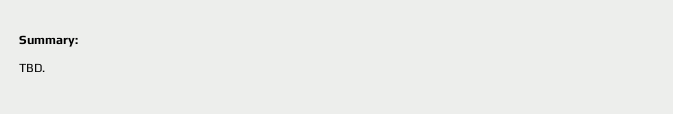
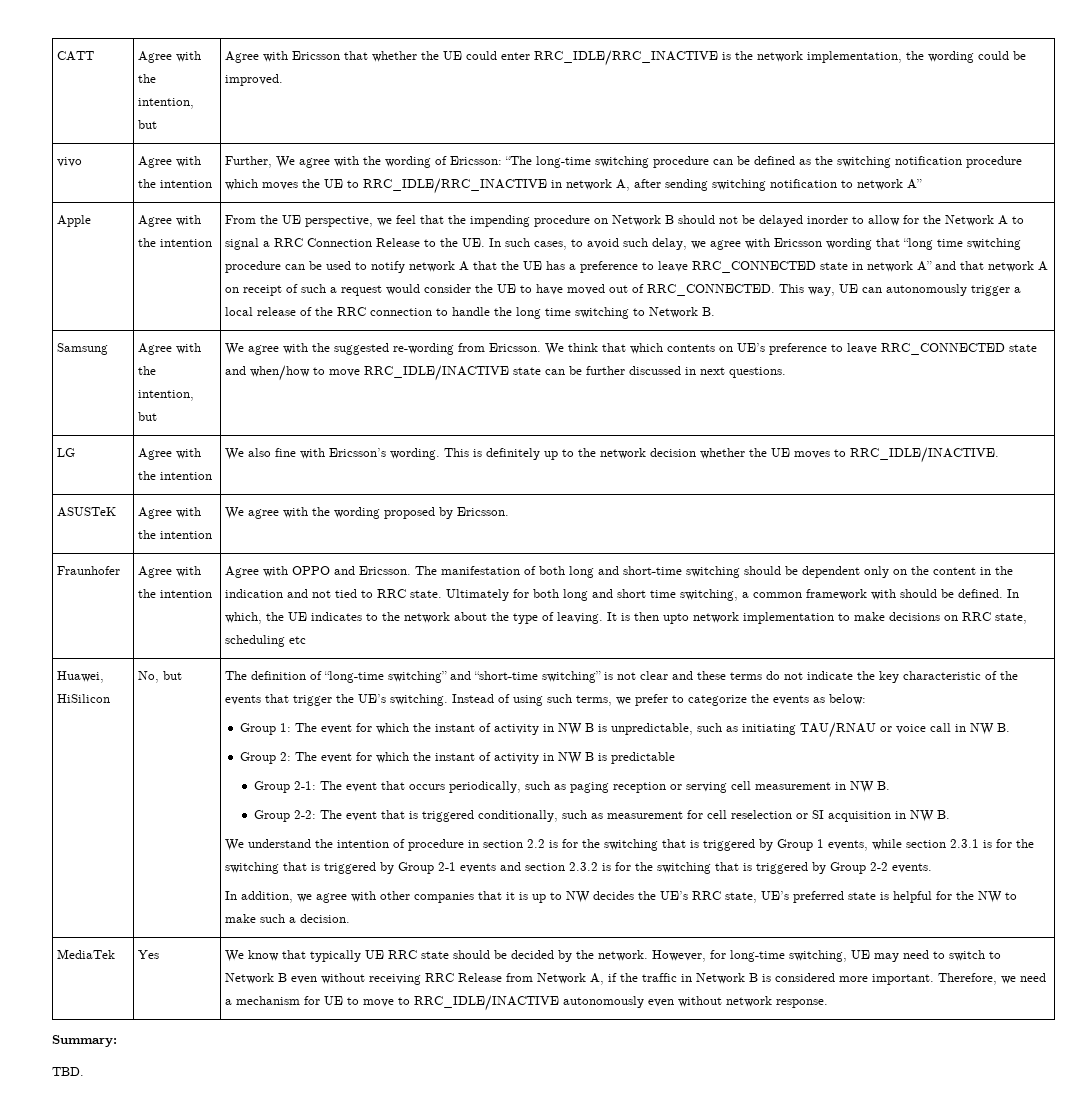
(19, 41) none -> [57,51,95,61] [138,51,202,63] [138,74,157,83] [138,98,195,109] [138,120,158,129] [225,50,1027,66] [225,74,284,86] [57,157,83,167] [138,156,202,168] [138,179,213,188] [225,156,1023,168] [225,178,923,194] [57,215,92,227] [138,215,202,227] [138,238,213,247] [225,215,1025,227] [225,238,1022,250] [225,261,1049,273] [225,284,1022,296] [225,307,716,319] [57,343,109,355] [138,343,202,355] [138,366,157,375] [138,390,195,401] [138,412,158,421] [225,343,1038,355] [225,365,787,381] [57,448,76,457] [138,448,202,460] [138,471,213,480] [225,447,1000,463] [57,507,117,517] [138,507,202,519] [138,530,213,539] [225,507,510,519] [57,566,121,575] [138,566,202,578] [138,589,213,598] [225,566,1014,578] [225,589,1020,601] [225,612,1028,624] [225,635,307,647] [57,671,105,683] [57,694,111,703] [138,671,183,683] [225,671,1019,683] [225,694,867,706] [239,722,1010,738] [239,752,675,764] [254,781,891,793] [254,810,951,822] [225,839,1035,851] [225,862,933,874] [225,891,1018,903] [225,914,351,923] [57,949,116,959] [138,950,160,959] [225,950,1002,962] [225,973,1047,985] [225,995,829,1011] CATT | Agree with the intention, but | Agree with Ericsson that whether the UE could enter RRC_IDLE/RRC_INACTIVE is the network implementation, the wording could be improved. // vivo | Agree with the intention | Further, We agree with the wording of Ericsson: “The long-time switching procedure can be defined as the switching notification procedure which moves the UE to RRC_IDLE/RRC_INACTIVE in network A, after sending switching notification to network A” // Apple | Agree with the intention | From the UE perspective, we feel that the impending procedure on Network B should not be delayed inorder to allow for the Network A to signal a RRC Connection Release to the UE. In such cases, to avoid such delay, we agree with Ericsson wording that “long time switching procedure can be used to notify network A that the UE has a preference to leave RRC_CONNECTED state in network A” and that network A on receipt of such a request would consider the UE to have moved out of RRC_CONNECTED. This way, UE can autonomously trigger a local release of the RRC connection to handle the long time switching to Network B. // Samsung | Agree with the intention, but | We agree with the suggested re-wording from Ericsson. We think that which contents on UE’s preference to leave RRC_CONNECTED state and when/how to move RRC_IDLE/INACTIVE state can be further discussed in next questions. // LG | Agree with the intention | We also fine with Ericsson’s wording. This is definitely up to the network decision whether the UE moves to RRC_IDLE/INACTIVE. // ASUSTeK | Agree with the intention | We agree with the wording proposed by Ericsson. // Fraunhofer | Agree with the intention | Agree with OPPO and Ericsson. The manifestation of both long and short-time switching should be dependent only on the content in the indication and not tied to RRC state. Ultimately for both long and short time switching, a common framework with should be defined. In which, the UE indicates to the network about the type of leaving. It is then upto network implementation to make decisions on RRC state, scheduling etc // Huawei, HiSilicon | No, but | The definition of “long-time switching” and “short-time switching” is not clear and these terms do not indicate the key characteristic of the events that trigger the UE’s switching. Instead of using such terms, we prefer to categorize the events as below: // Group 1: The event for which the instant of activity in NW B is unpredictable, such as initiating TAU/RNAU or voice call in NW B. // Group 2: The event for which the instant of activity in NW B is predictable // Group 2-1: The event that occurs periodically, such as paging reception or serving cell measurement in NW B. // Group 2-2: The event that is triggered conditionally, such as measurement for cell reselection or SI acquisition in NW B. // We understand the intention of procedure in section 2.2 is for the switching that is triggered by Group 1 events, while section 2.3.1 is for the switching that is triggered by Group 2-1 events and section 2.3.2 is for the switching that is triggered by Group 2-2 events. // In addition, we agree with other companies that it is up to NW decides the UE’s RRC state, UE’s preferred state is helpful for the NW to make such a decision. // MediaTek | Yes | We know that typically UE RRC state should be decided by the network. However, for long-time switching, UE may need to switch to Network B even without receiving RRC Release from Network A, if the traffic in Network B is considered more important. Therefore, we need a mechanism for UE to move to RRC_IDLE/INACTIVE autonomously even without network response. //

